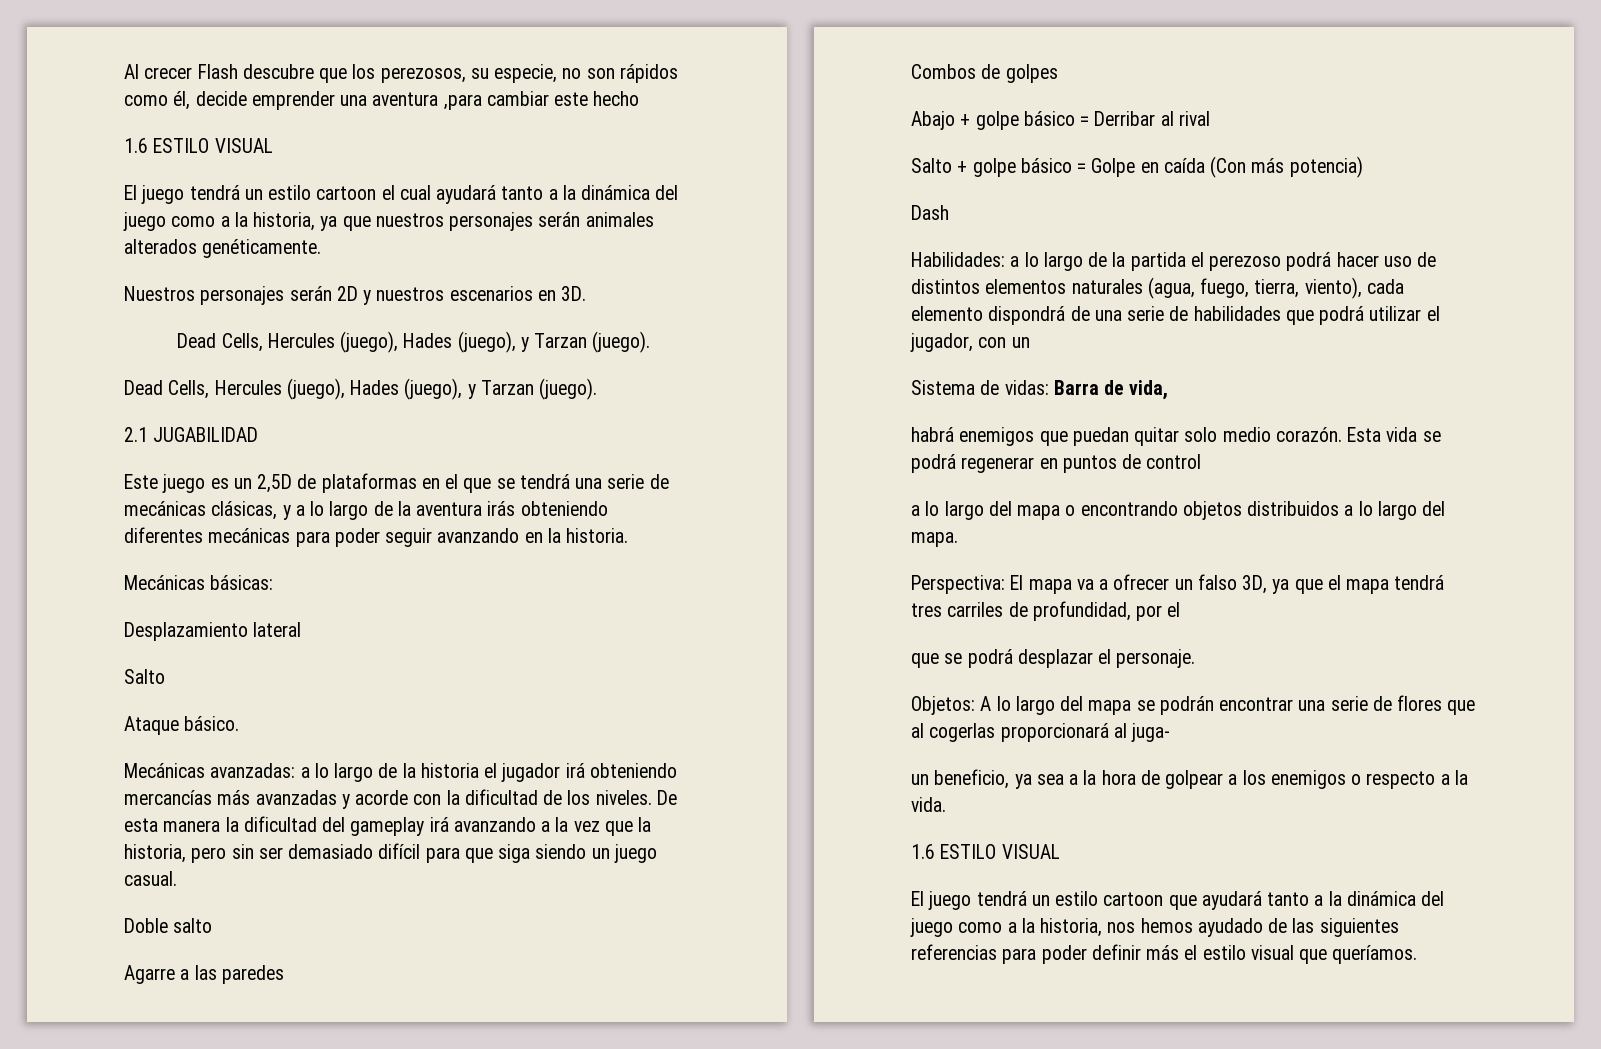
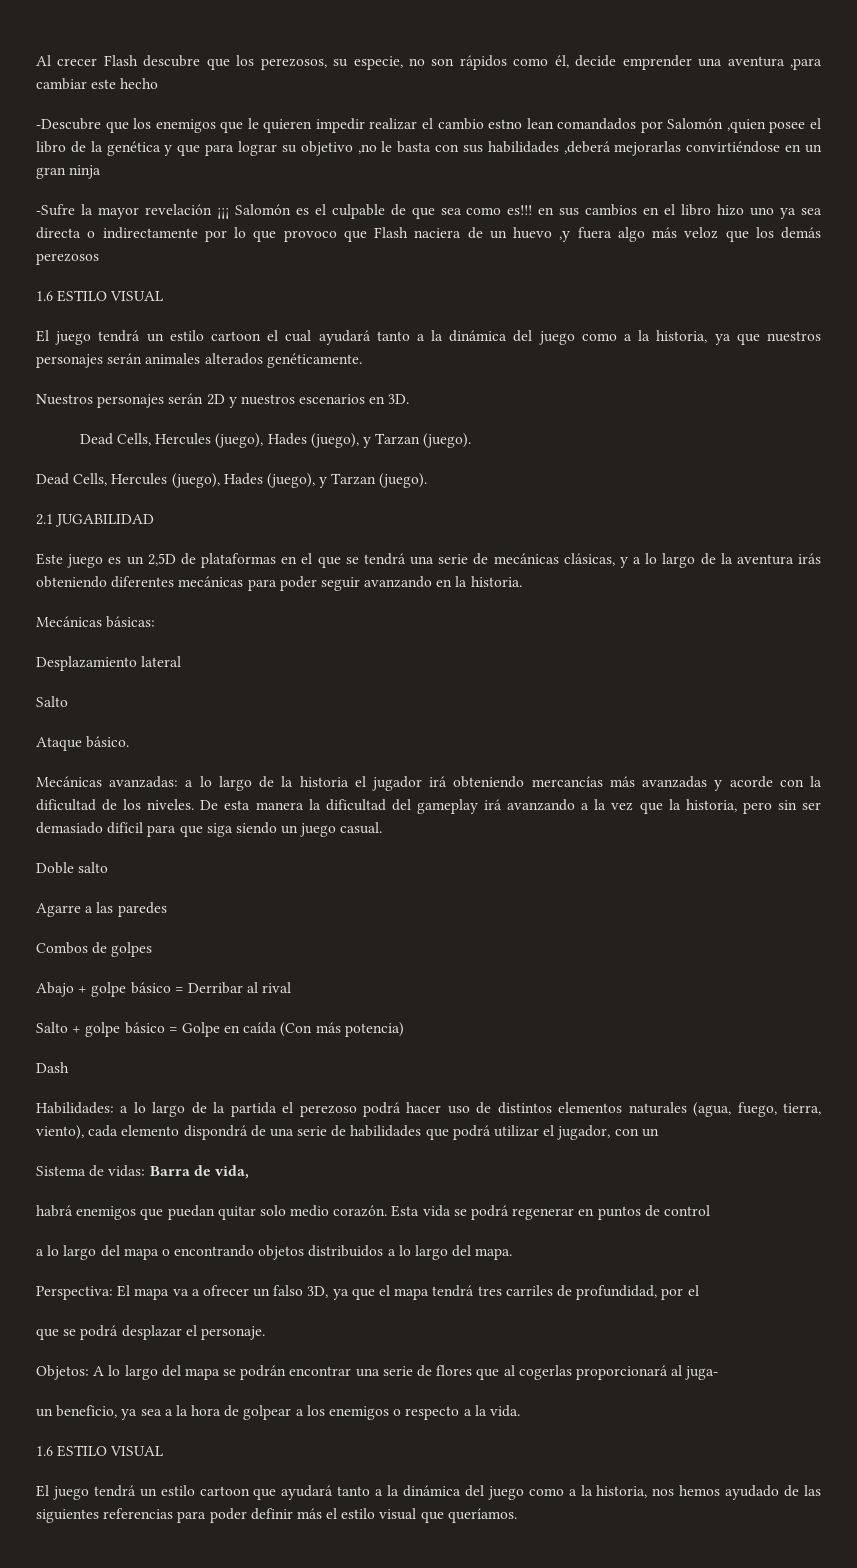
(640, 98) none -> [36,118,821,133] [36,141,823,156] [36,165,102,179] [36,204,822,219] [36,227,821,242] [36,253,99,265] // -Descubre que los enemigos que le quieren impedir realizar el cambio estno lean comandados por Salomón ,quien posee el libro de la genética y que para lograr su objetivo ,no le basta con sus habilidades ,deberá mejorarlas convirtiéndose en un gran ninja // -Sufre la mayor revelación ¡¡¡ Salomón es el culpable de que sea como es!!! en sus cambios en el libro hizo uno ya sea directa o indirectamente por lo que provoco que Flash naciera de un huevo ,y fuera algo más veloz que los demás perezosos

